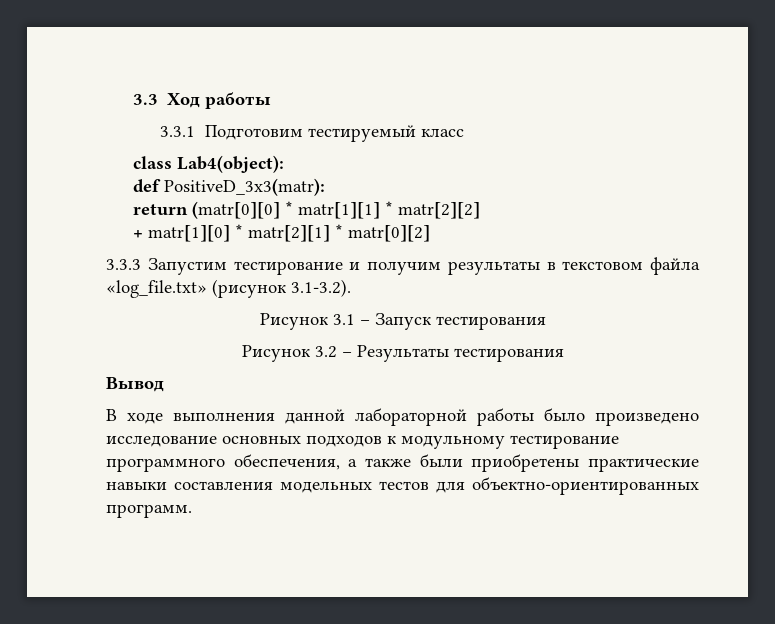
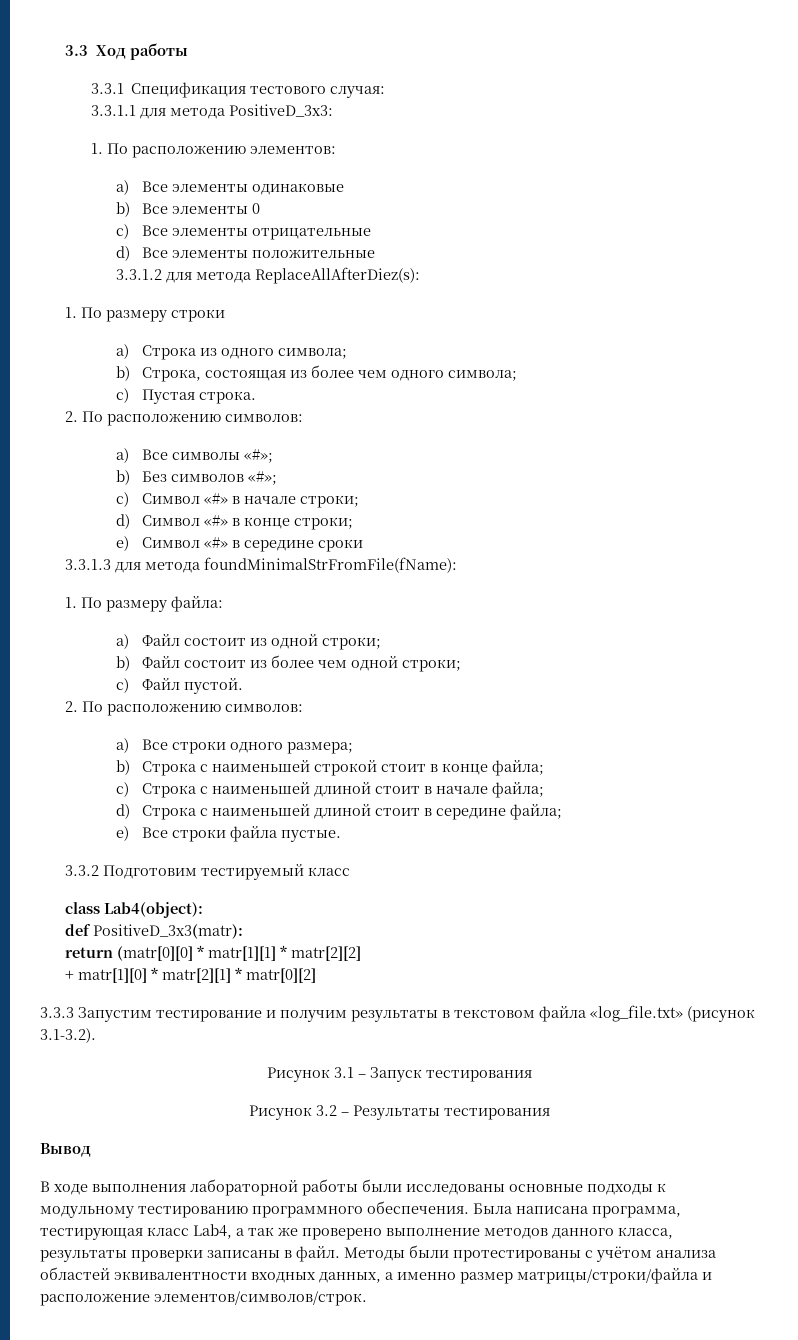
(196, 131) none -> [131,82,386,98] [90,104,333,119] [90,143,336,158] [116,180,344,195] [116,202,260,217] [116,224,371,240] [116,246,375,261] [116,267,421,284] [65,307,226,322] [116,344,347,360] [116,365,517,382] [116,388,256,404] [65,411,304,426] [116,448,273,463] [116,470,277,485] [116,492,359,508] [116,514,353,530] [116,536,363,552] [65,557,458,573] [65,596,224,612] [116,634,381,650] [116,655,461,672] [116,678,243,694] [65,701,304,716] [116,738,353,754] [116,760,544,776] [116,782,544,798] [116,804,562,820] [116,826,341,842] [65,865,100,876] Спецификация тестового случая: // 3.3.1.1 для метода PositiveD_3x3: // 1. По расположению элементов: // a) Все элементы одинаковые // b) Все элементы 0 // c) Все элементы отрицательные // d) Все элементы положительные // 3.3.1.2 для метода ReplaceAllAfterDiez(s): // 1. По размеру строки // a) Строка из одного символа; // b) Строка, состоящая из более чем одного символа; // c) Пустая строка. // 2. По расположению символов: // a) Все символы «#»; // b) Без символов «#»; // c) Символ «#» в начале строки; // d) Символ «#» в конце строки; // e) Символ «#» в середине сроки // 3.3.1.3 для метода foundMinimalStrFromFile(fName): // 1. По размеру файла: // a) Файл состоит из одной строки; // b) Файл состоит из более чем одной строки; // c) Файл пустой. // 2. По расположению символов: // a) Все строки одного размера; // b) Строка с наименьшей строкой стоит в конце файла; // c) Строка с наименьшей длиной стоит в начале файла; // d) Строка с наименьшей длиной стоит в середине файла; // e) Все строки файла пустые. // 3.3.2
[285,409,345,424] данной -> (186, 1188) none
[544,408,699,426] [106,435,619,449] [106,454,699,472] [106,477,699,495] [106,504,192,518] было произведено исследование основных подходов к модульному тестирование программного обеспечения, а также были приобретены практические навыки составления модельных тестов для объектно-ориентированных программ. -> [362,1179,666,1195] [40,1201,681,1218] [40,1224,673,1240] [40,1245,716,1262] [40,1267,712,1284] [40,1291,367,1306] были исследованы основные подходы к модульному тестированию программного обеспечения. Была написана программа, тестирующая класс Lab4, а так же проверено выполнение методов данного класса, результаты проверки записаны в файл. Методы были протестированы с учётом анализа областей эквивалентности входных данных, а именно размер матрицы/строки/файла и расположение элементов/символов/строк.

